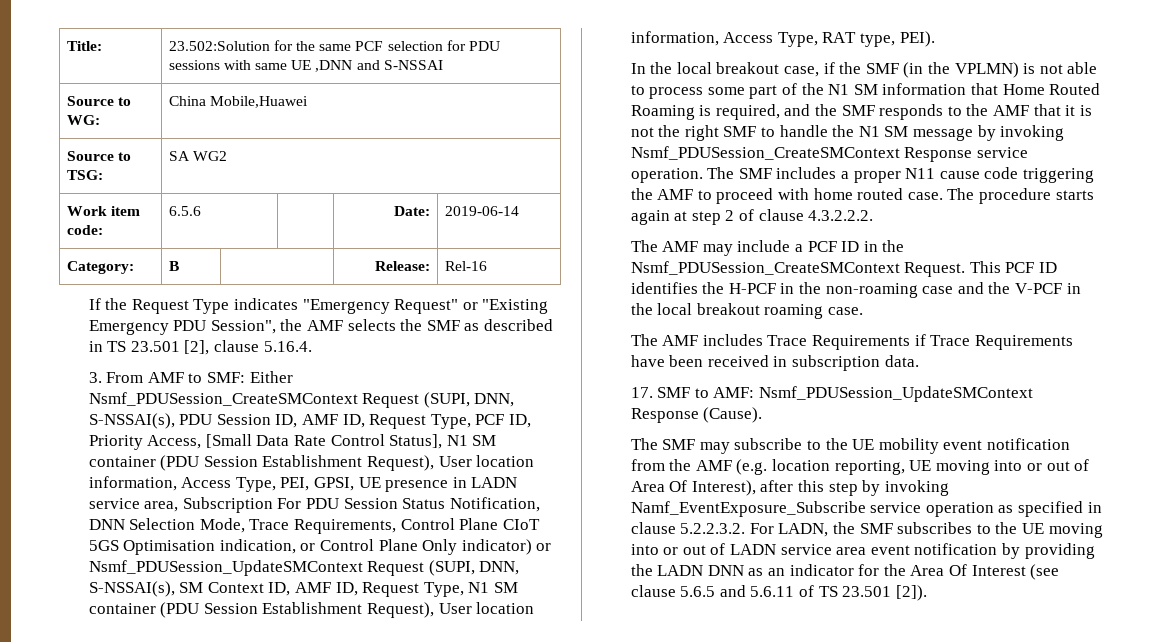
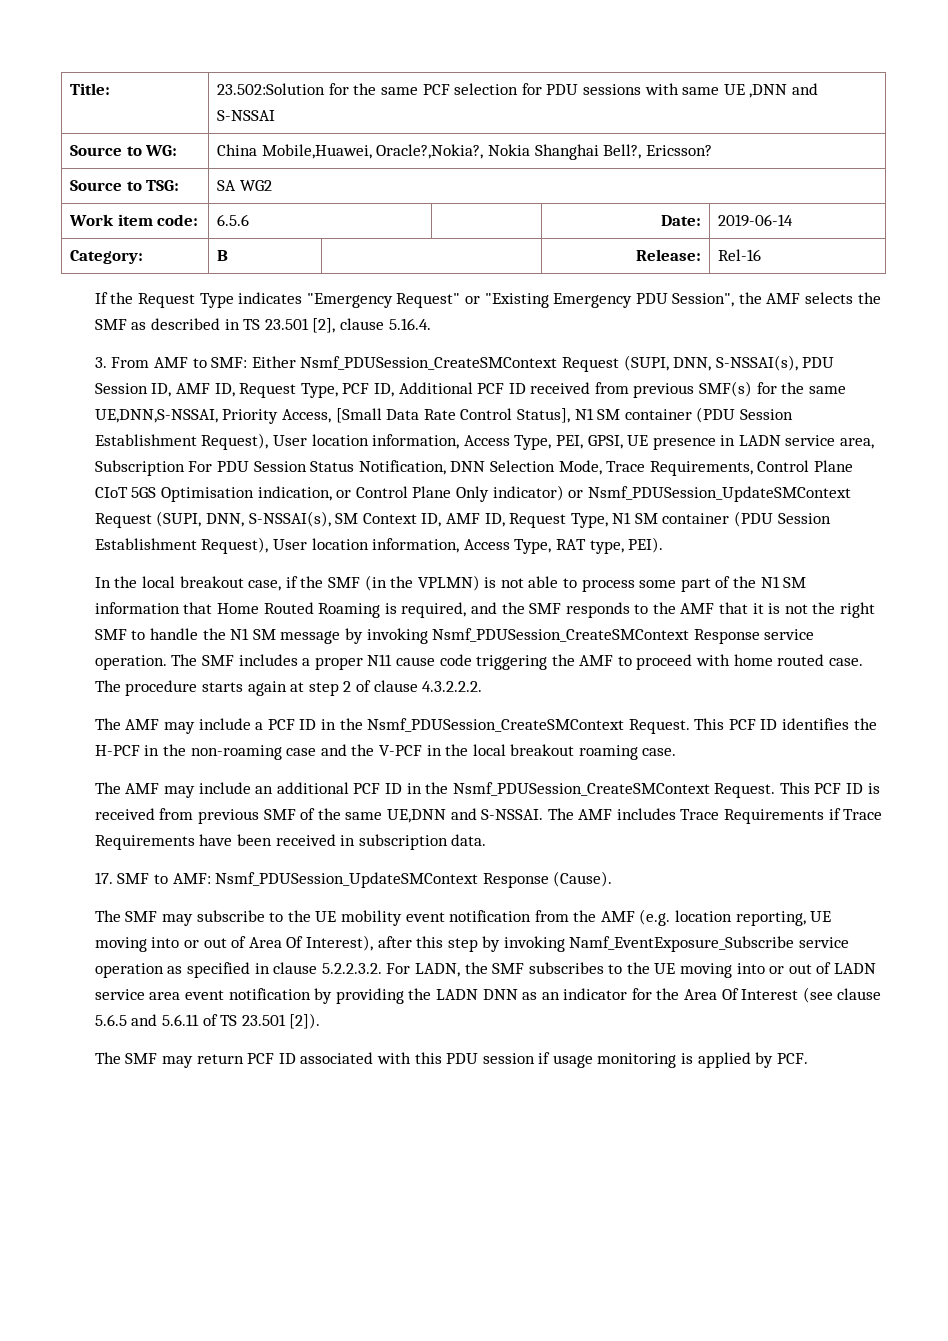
[209,96,308,108] Mobile,Huawei -> [261,144,712,160] Mobile,Huawei, Oracle?,Nokia?, Nokia Shanghai Bell?, Ericsson?
(532, 421) none -> [398,381,846,398] [94,409,218,423] Additional PCF ID received from previous SMF(s) for the same UE,DNN,S-NSSAI,
(699, 340) none -> [163,782,880,798] [94,808,613,824] may include an additional PCF ID in the Nsmf_PDUSession_CreateSMContext Request. This PCF ID is received from previous SMF of the same UE,DNN and S-NSSAI. The AMF
(927, 593) none -> [94,1052,808,1068] // The SMF may return PCF ID associated with this PDU session if usage monitoring is applied by PCF.

